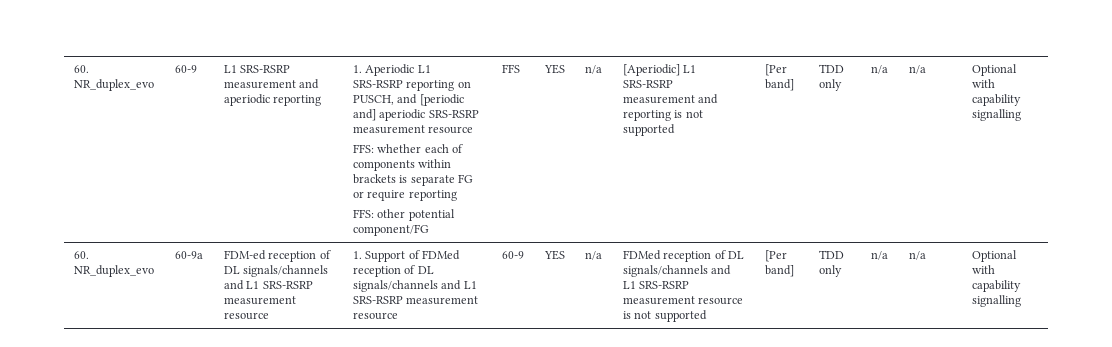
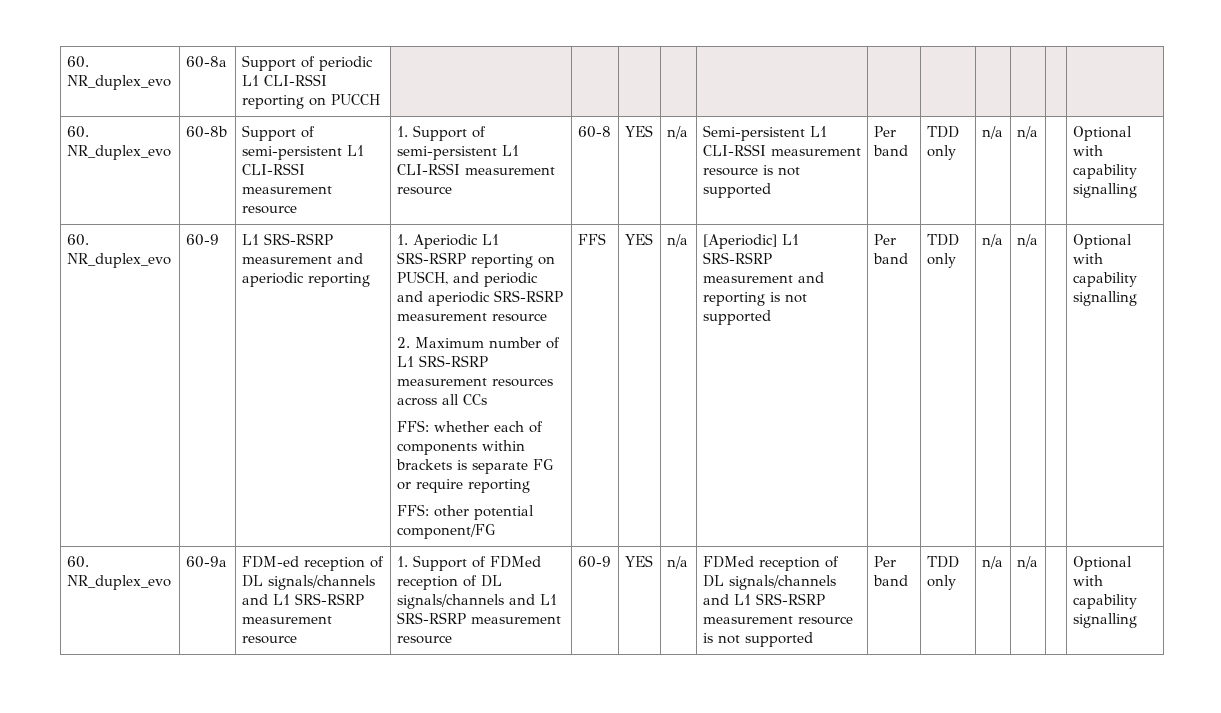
[73,65,89,73] [73,79,154,91] 60. NR_duplex_evo -> [66,56,89,68] [66,75,171,90] [185,56,227,68] [241,55,373,71] [241,74,327,86] [241,94,380,109] [66,126,89,138] [66,145,171,160] [185,126,227,138] [241,125,315,141] [241,145,364,160] [241,163,305,175] [241,186,332,194] [241,205,297,214] [396,125,486,141] [396,145,519,160] [396,163,555,175] [396,186,452,195] [577,126,611,138] [624,125,653,137] [666,126,688,139] [702,125,827,141] [702,144,861,156] [702,165,800,176] [702,183,771,198] [873,126,896,137] [872,145,908,156] [926,126,959,138] [926,145,956,160] [981,126,1003,139] [1016,126,1038,139] [1072,126,1132,141] [1072,145,1103,156] [1072,164,1137,179] [1072,183,1137,198] [66,234,89,246] [66,253,171,268] 60. NR_duplex_evo | 60-8a | Support of periodic L1 CLI-RSSI reporting on PUCCH | | | | | | | | | | | // 60. NR_duplex_evo | 60-8b | Support of semi-persistent L1 CLI-RSSI measurement resource | 1. Support of semi-persistent L1 CLI-RSSI measurement resource | 60-8 | YES | n/a | Semi-persistent L1 CLI-RSSI measurement resource is not supported | Per band | TDD only | n/a | n/a | | Optional with capability signalling // 60. NR_duplex_evo
[419,94,464,106] [352,109,376,121] [periodic and] -> [483,272,538,287] [396,291,423,302] periodic and
(474, 130) none -> [396,337,560,349] [396,355,488,367] [396,378,553,387] [396,394,487,406] // 2. Maximum number of L1 SRS-RSRP measurement resources across all CCs
[764,64,787,76] [764,79,794,91] [Per band] -> [873,234,896,245] [872,253,908,264] Per band
[764,250,787,262] [764,265,794,277] [Per band] -> [873,556,896,567] [872,575,908,586] Per band

